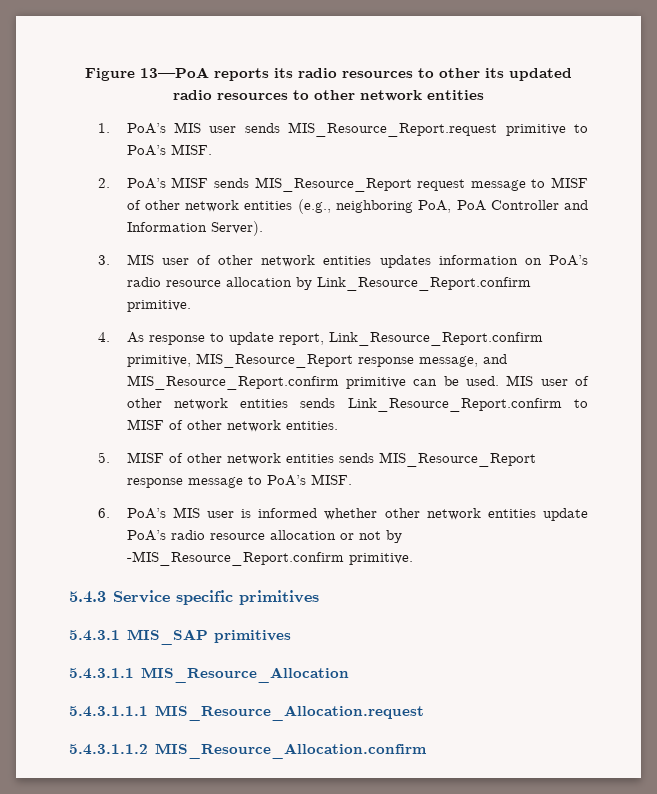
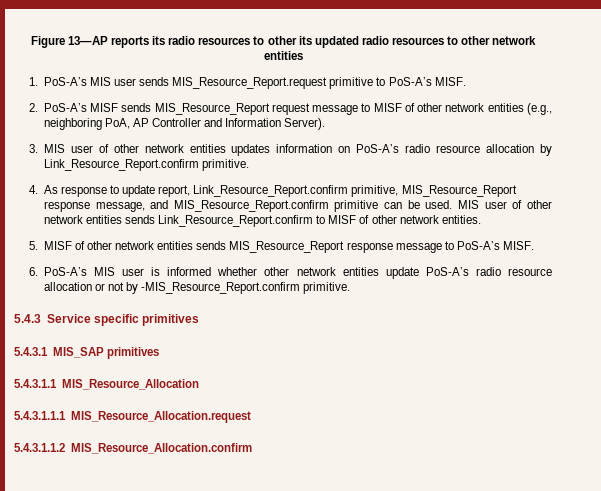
[140,67,209,78] 13—PoA -> [67,36,108,45] 13—AP
[126,123,166,134] PoA’s -> [43,77,87,86] PoS-A’s
[126,145,166,156] PoA’s -> [388,77,432,86] PoS-A’s
[126,178,166,189] PoA’s -> [43,103,87,112] PoS-A’s
[456,200,486,211] PoA -> [133,118,150,127] AP
[549,255,588,266] PoA’s -> [356,144,400,153] PoS-A’s
[266,475,306,486] PoA’s -> [456,241,500,250] PoS-A’s
[126,508,166,519] PoA’s -> [43,267,87,276] PoS-A’s
[126,530,166,541] PoA’s -> [425,267,469,276] PoS-A’s

